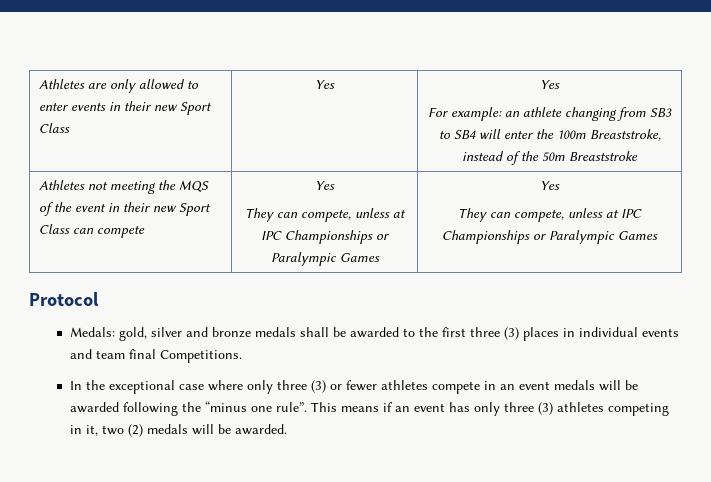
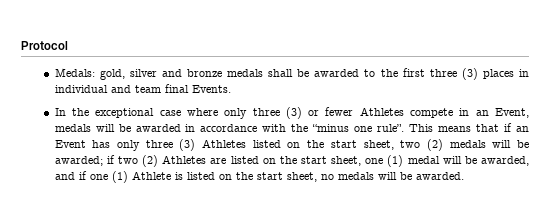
[39,79,200,93] [39,101,213,115] [39,123,71,133] [315,80,335,89] [540,80,560,89] [428,107,672,121] [438,129,661,141] [462,151,638,165] [39,180,210,194] [39,202,212,216] [39,224,146,238] [315,181,335,190] [244,208,406,222] [261,230,389,244] [270,252,380,266] [540,181,560,190] [458,208,642,222] [442,230,658,244] Athletes are only allowed to enter events in their new Sport Class | Yes | Yes // For example: an athlete changing from SB3 to SB4 will enter the 100m Breaststroke, instead of the 50m Breaststroke // Athletes not meeting the MQS of the event in their new Sport Class can compete | Yes // They can compete, unless at IPC Championships or Paralympic Games | Yes // They can compete, unless at IPC Championships or Paralympic Games // -> (21, 45) none
[641,328,679,337] events -> (108, 89) none
[159,350,242,363] Competitions. -> [191,85,231,93] Events.
[380,380,428,390] athletes -> [359,107,404,116] Athletes
[518,381,550,390] event -> [495,108,529,118] Event,
[122,402,178,416] following -> [185,124,287,132] in accordance with
(379, 409) none -> [476,124,500,132] that
[413,403,445,412] event -> [54,140,86,148] Event
[556,402,669,416] [69,425,98,436] athletes competing in it, -> [202,139,394,150] Athletes listed on the start sheet,
(231, 429) none -> [54,155,530,167] [54,171,412,183] awarded; if two (2) Athletes are listed on the start sheet, one (1) medal will be awarded, and if one (1) Athlete is listed on the start sheet, no medals will be

